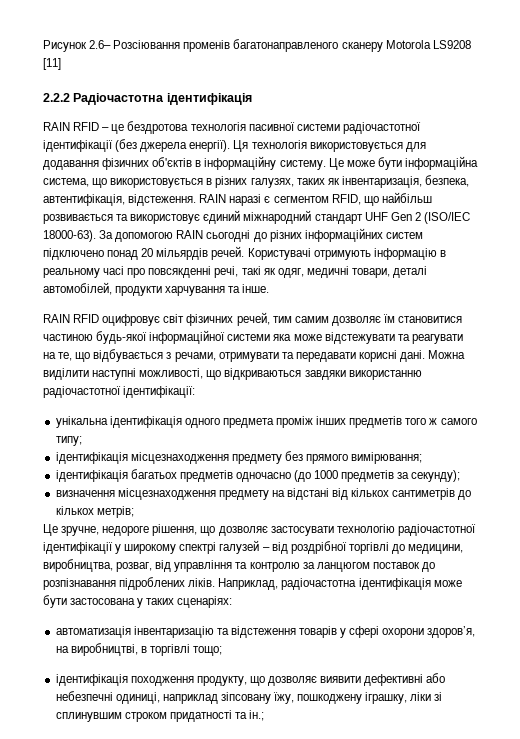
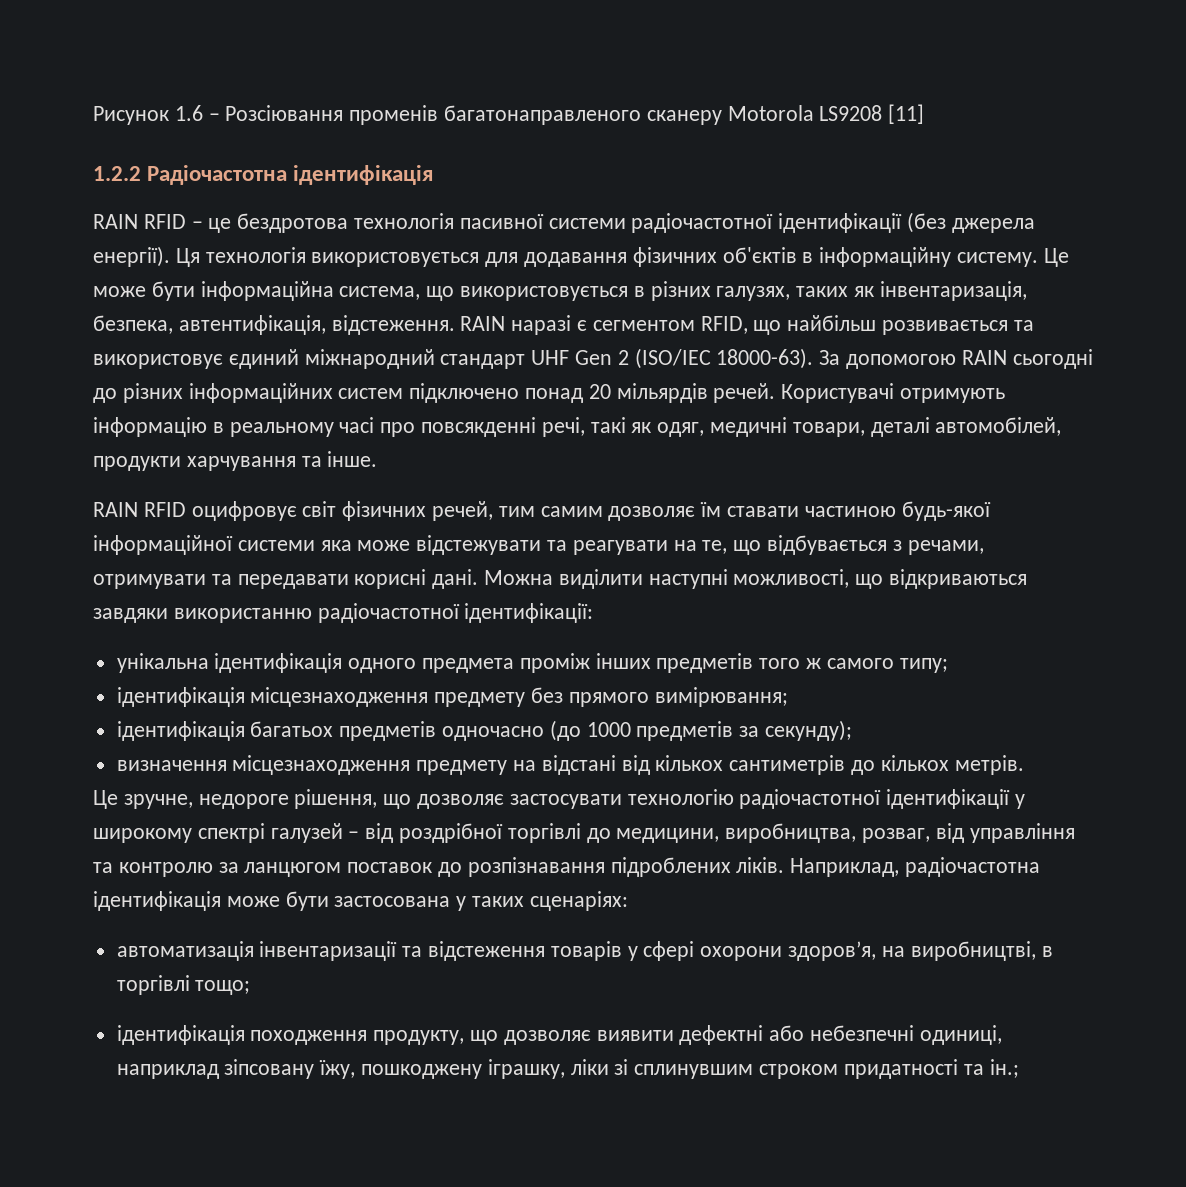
[89,40,112,49] 2.6– -> [174,105,220,121] 1.6 –
[43,93,70,102] 2.2.2 -> [93,166,141,181] 1.2.2
[398,316,463,323] становитися -> [727,506,800,517] ставати
[96,506,134,518] метрів; -> [954,755,1024,775] метрів.
[133,626,214,638] інвентаризацію -> [259,941,398,961] інвентаризації
[364,674,424,686] дефективні -> [679,1025,764,1045] дефектні

